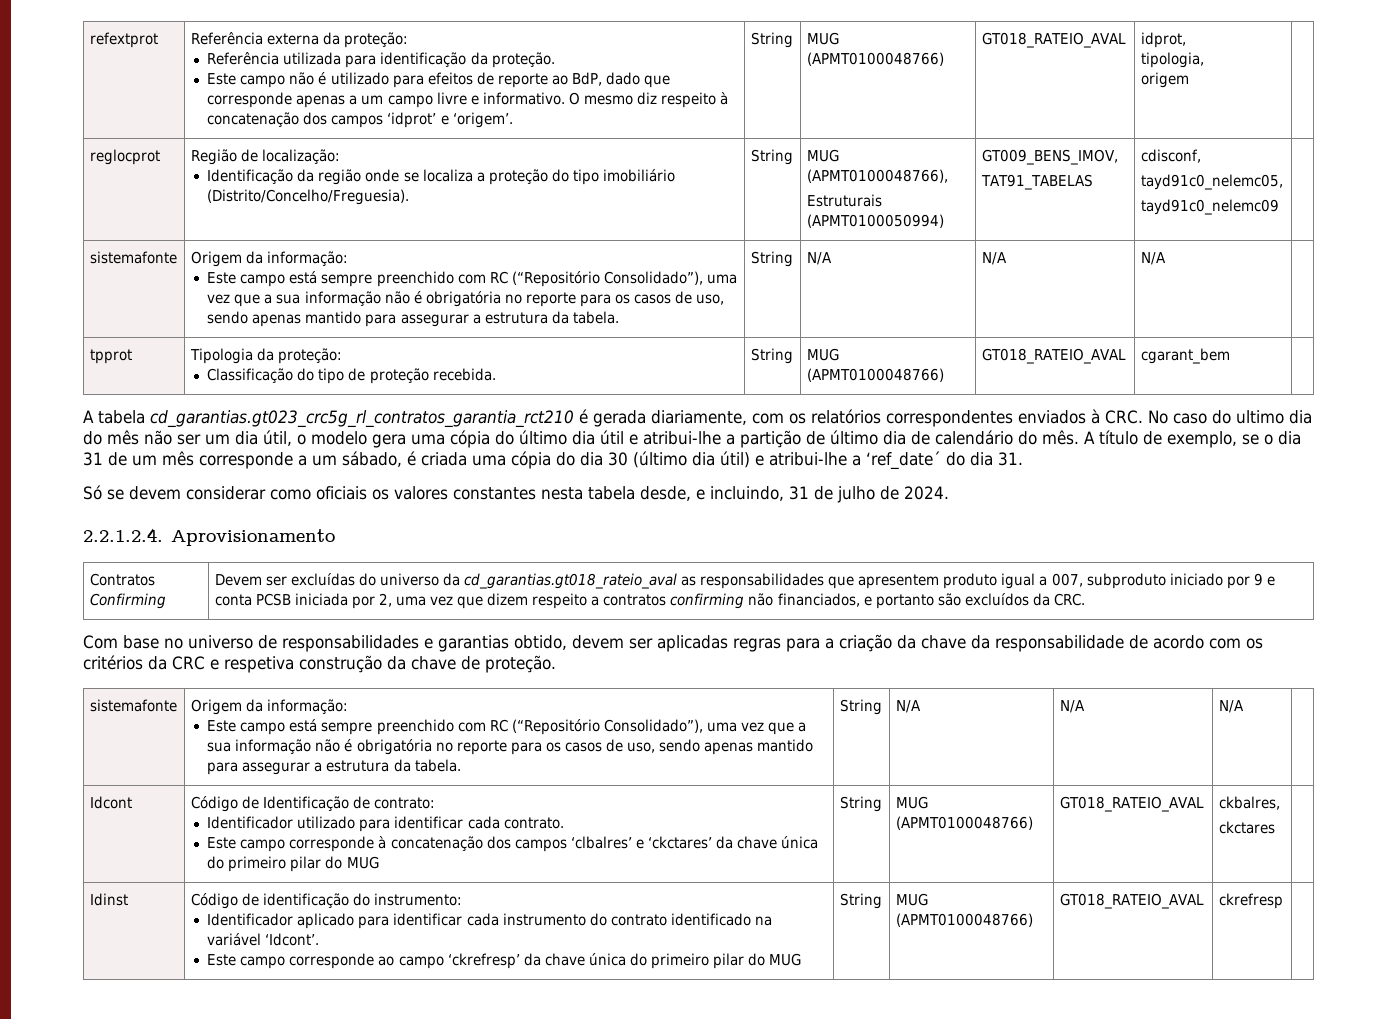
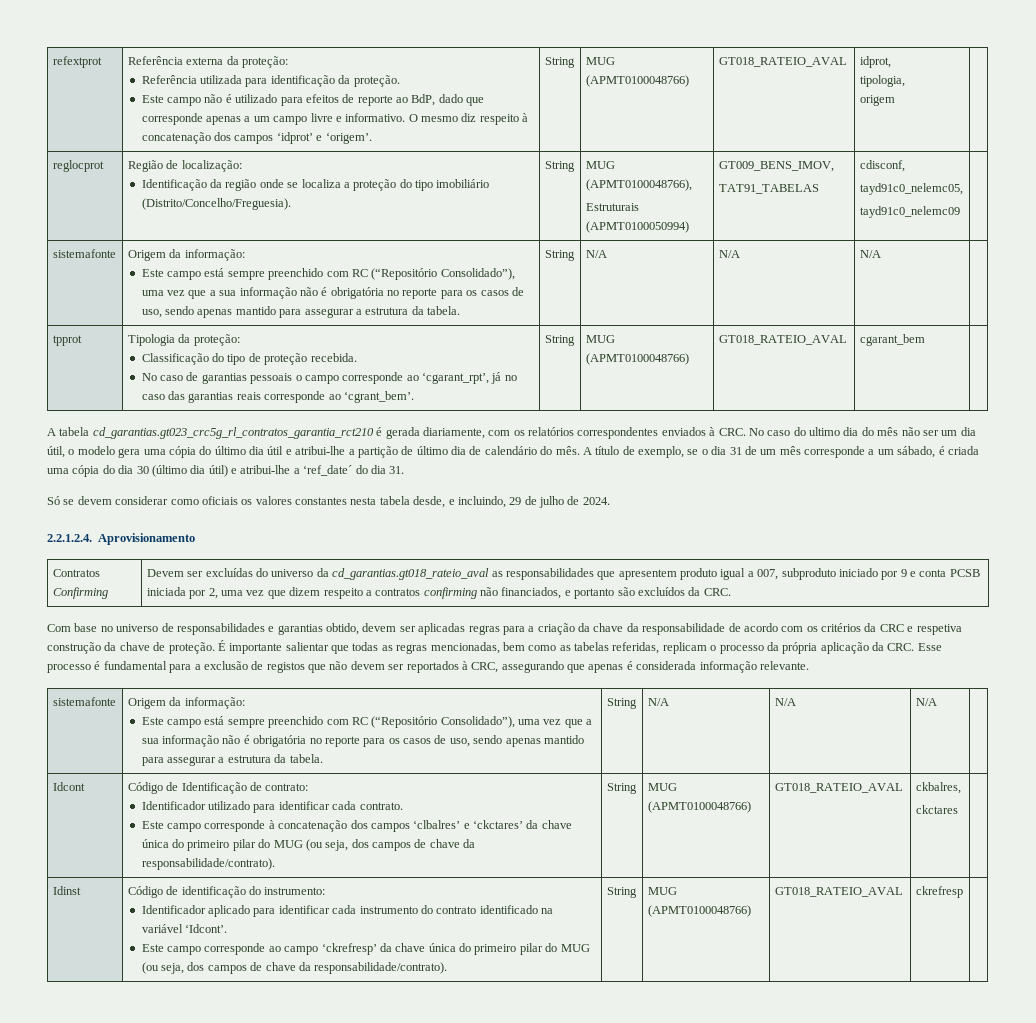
(496, 374) none -> [141,372,517,384] [141,391,414,403] // No caso de garantias pessoais o campo corresponde ao ‘cgarant_rpt’, já no caso das garantias reais corresponde ao ‘cgrant_bem’.
[789,486,809,500] 31 -> [509,497,522,505] 29
(556, 664) none -> [217,640,942,654] [47,661,809,673] É importante salientar que todas as regras mencionadas, bem como as tabelas referidas, replicam o processo da própria aplicação da CRC. Esse processo é fundamental para a exclusão de registos que não devem ser reportados à CRC, assegurando que apenas é considerada informação relevante.
(379, 862) none -> [305,839,476,851] [141,858,275,870] (ou seja, dos campos de chave da responsabilidade/contrato).
(801, 959) none -> [141,962,448,974] (ou seja, dos campos de chave da responsabilidade/contrato).

